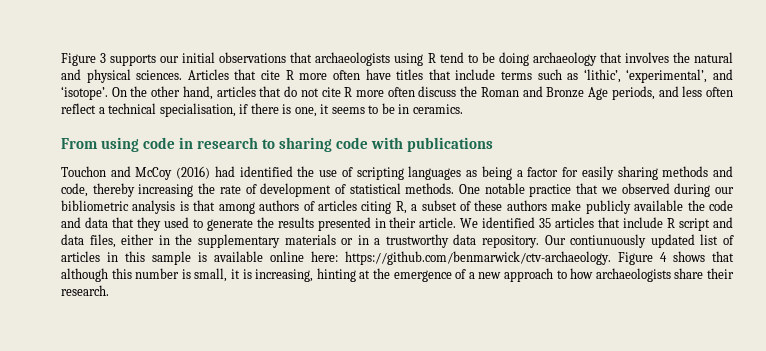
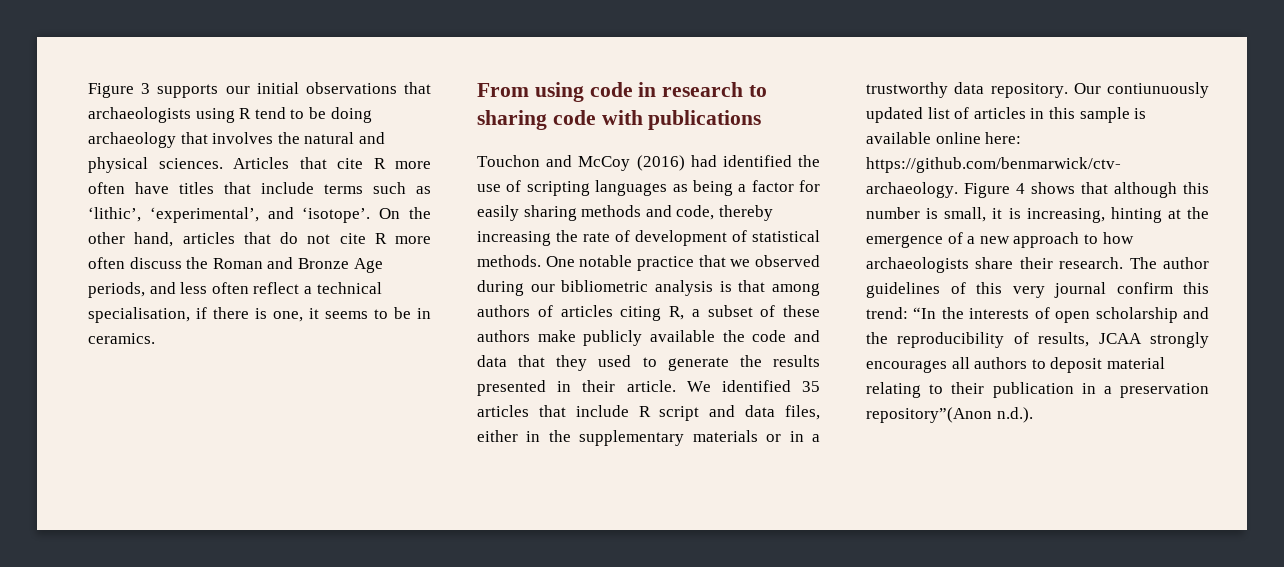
(109, 290) none -> [1129,257,1209,269] [866,282,1209,298] [866,307,1209,323] [866,332,1209,348] [866,357,1165,373] [866,382,1209,398] [866,407,1033,423] The author guidelines of this very journal confirm this trend: “In the interests of open scholarship and the reproducibility of results, JCAA strongly encourages all authors to deposit material relating to their publication in a preservation repository”(Anon n.d.).

